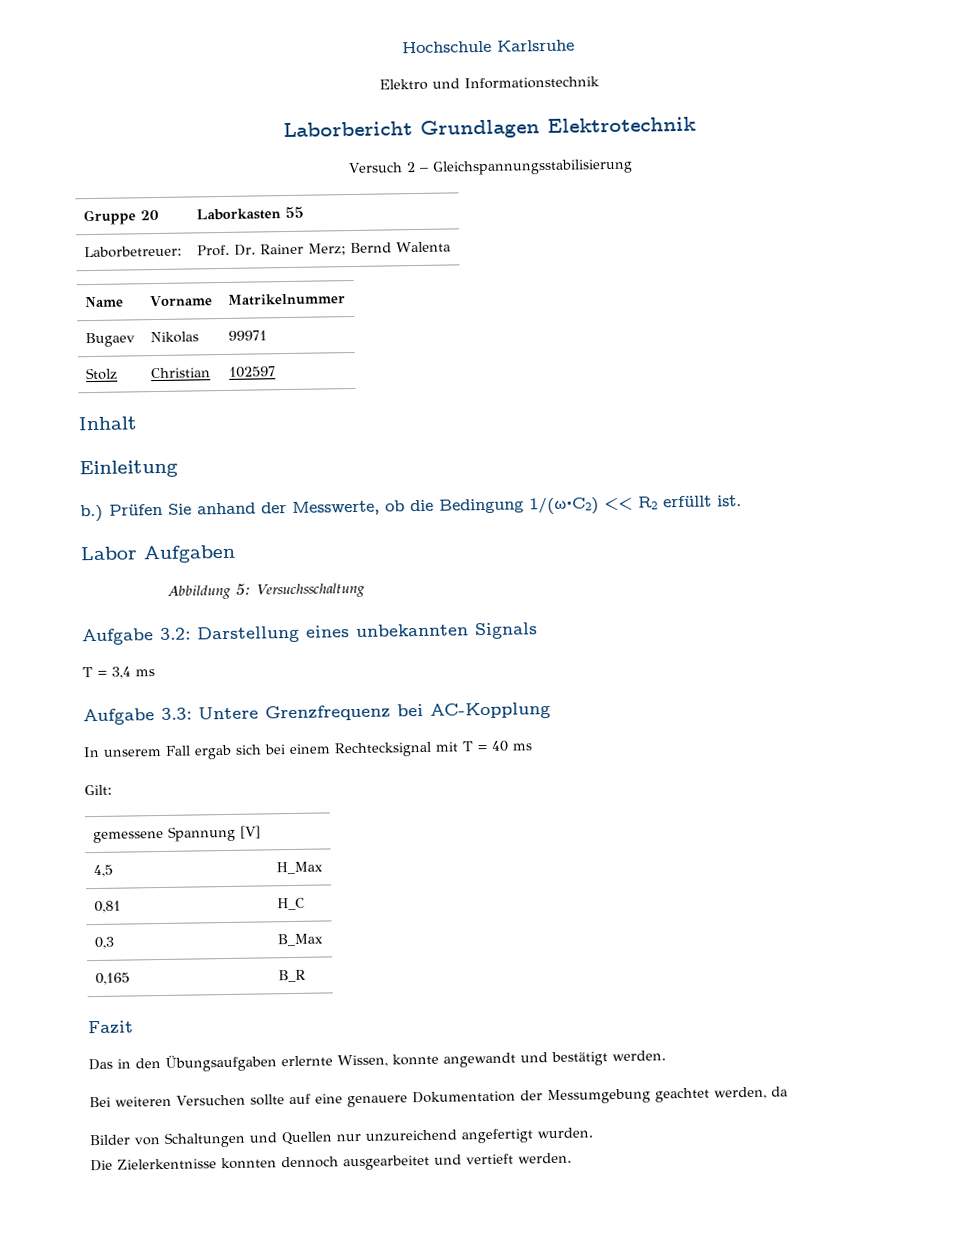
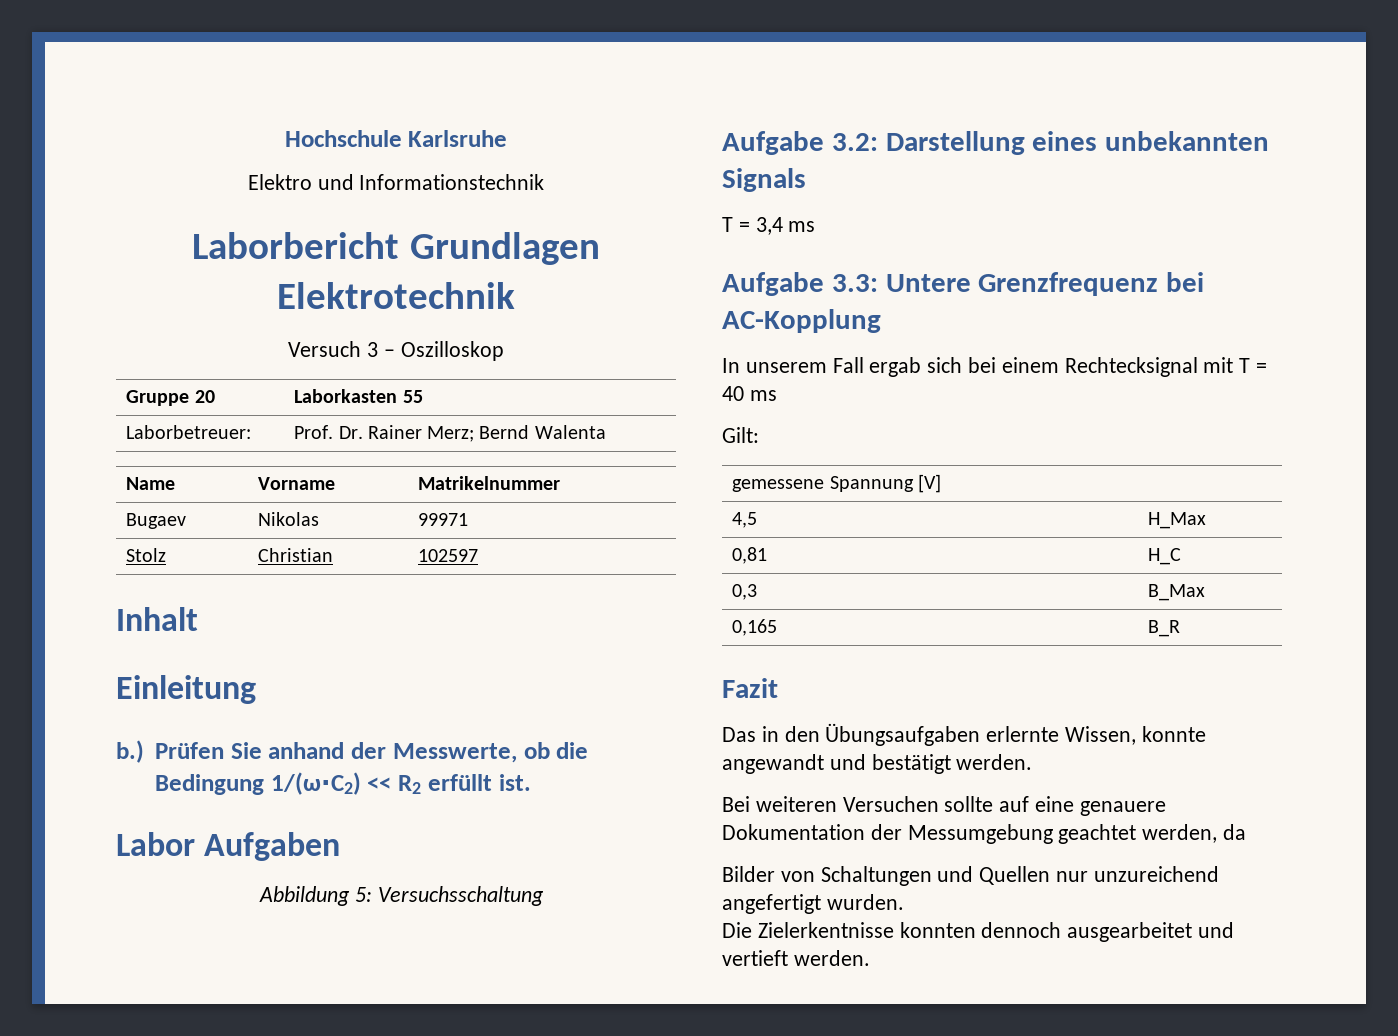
[405,158,633,176] 2 – Gleichspannungsstabilisierung -> [367,341,504,361] 3 – Oszilloskop

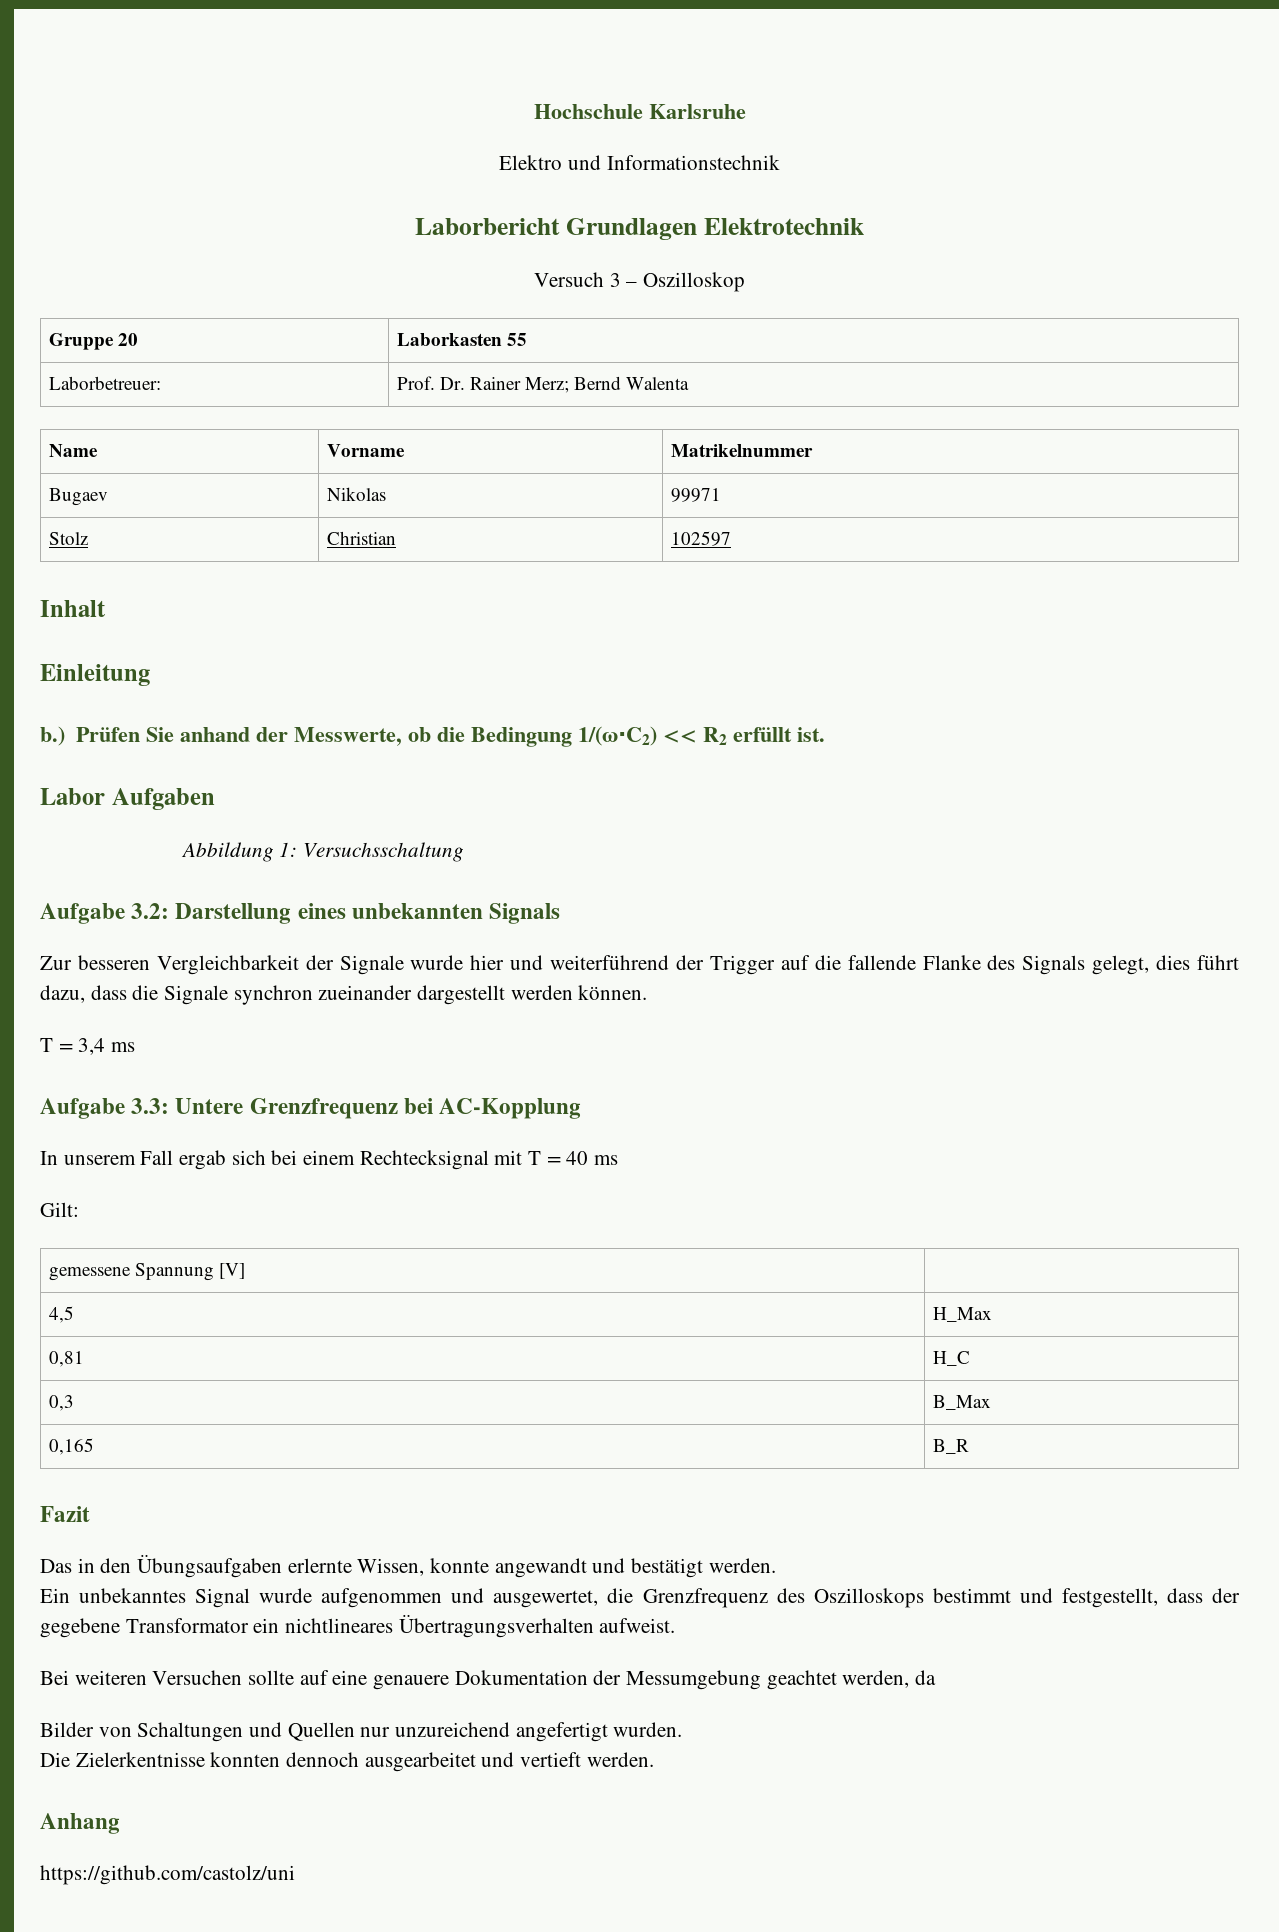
[354,887,372,902] 5: -> [279,842,298,857] 1:
(806, 180) none -> [40,955,1240,975] [40,985,648,1005] // Zur besseren Vergleichbarkeit der Signale wurde hier und weiterführend der Trigger auf die fallende Flanke des Signals gelegt, dies führt dazu, dass die Signale synchron zueinander dargestellt werden können.
(1033, 762) none -> [40,1588,1241,1608] [40,1614,676,1638] // Ein unbekanntes Signal wurde aufgenommen und ausgewertet, die Grenzfrequenz des Oszilloskops bestimmt und festgestellt, dass der gegebene Transformator ein nichtlineares Übertragungsverhalten aufweist.
(870, 958) none -> [40,1813,120,1834] [40,1865,295,1885] // Anhang // https://github.com/castolz/uni

